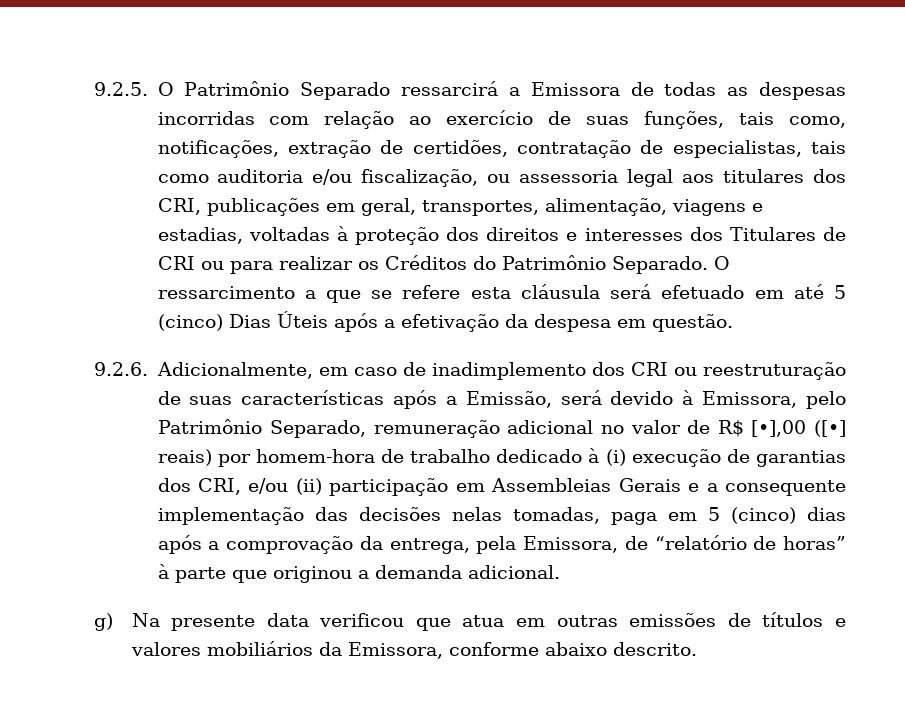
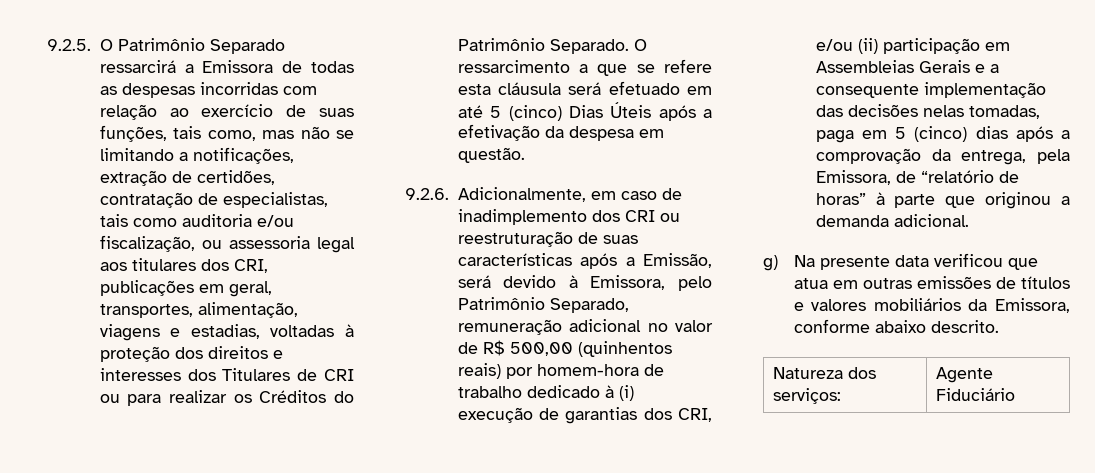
(847, 122) none -> [262,126,354,139] [99,148,188,161] mas não se limitando a
[751,420,846,437] [•],00 ([•] -> [509,341,672,357] 500,00 (quinhentos
(697, 649) none -> [772,367,876,379] [772,388,841,404] [935,367,993,383] [935,388,1015,401] // Natureza dos serviços: | Agente Fiduciário

